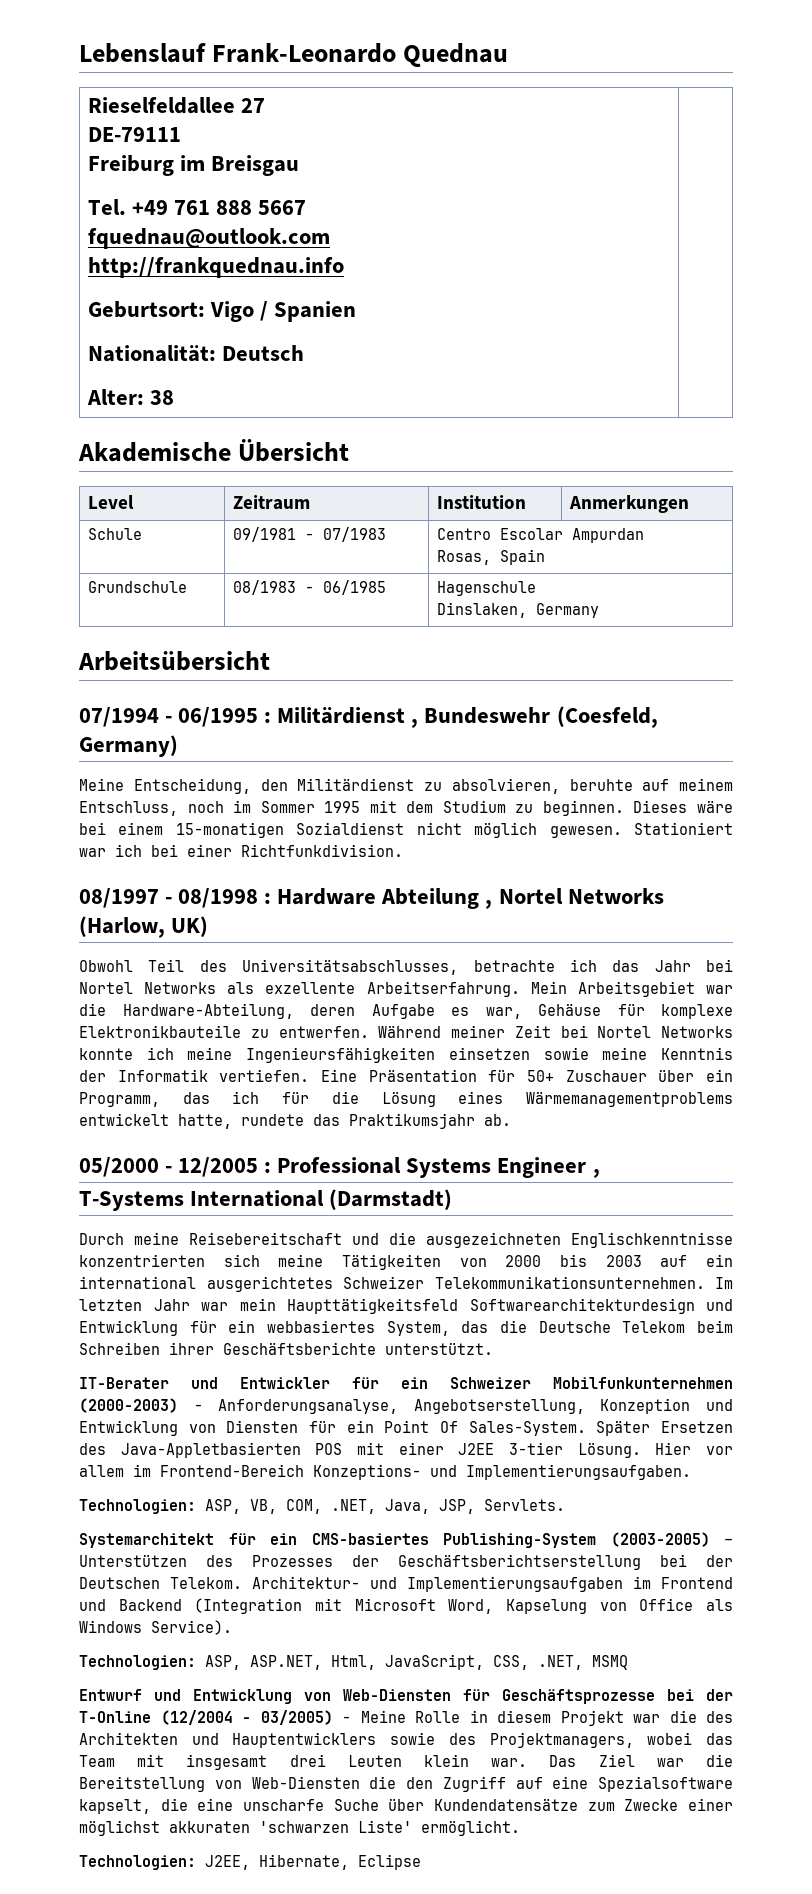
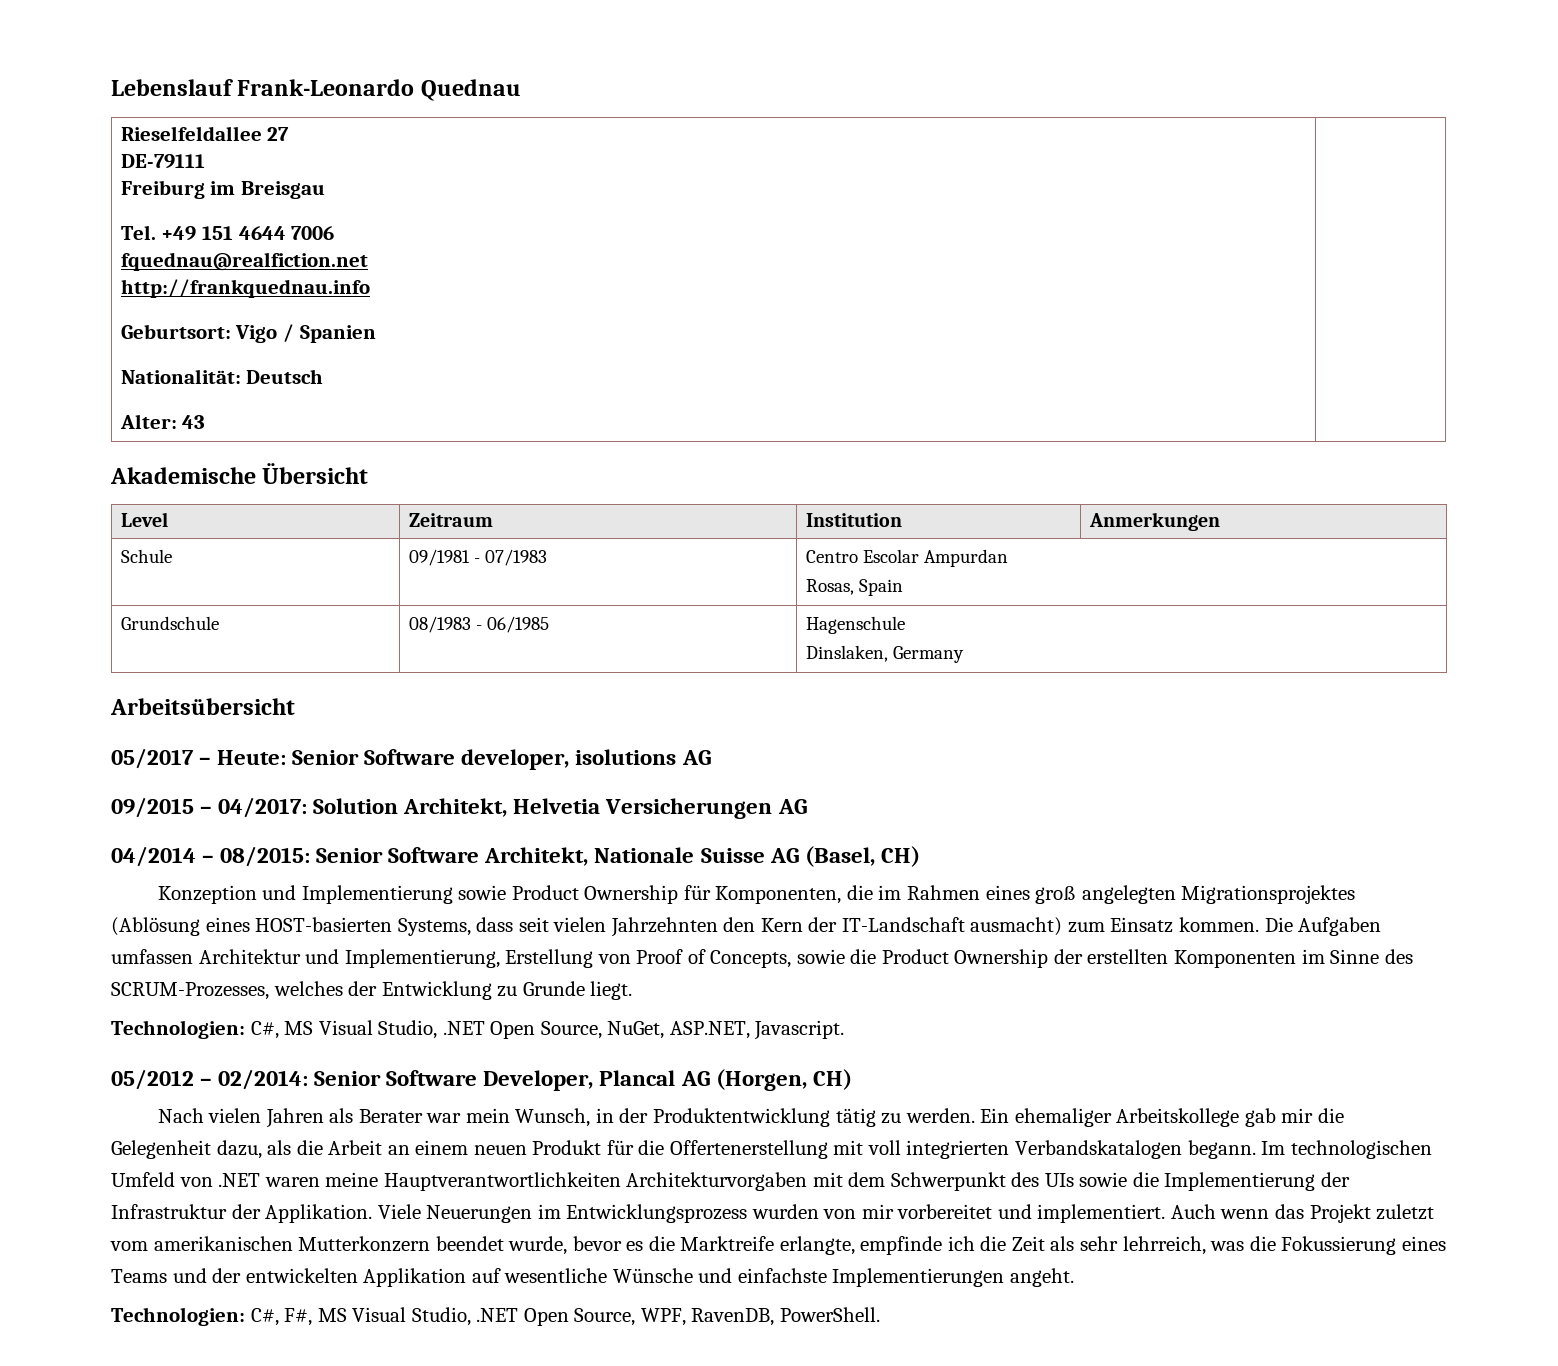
[174,200,307,215] [87,228,330,249] 761 888 5667 // fquednau@outlook.com -> [202,226,335,240] [120,252,368,271] 151 4644 7006 // fquednau@realfiction.net
[150,390,175,405] 38 -> [182,415,206,429] 43
[79,706,658,728] [79,735,178,757] [79,778,733,794] [79,800,733,816] [79,822,734,838] [79,844,403,857] [79,888,664,909] [79,916,209,938] [79,959,733,975] [79,981,733,997] [79,1003,733,1019] [79,1025,733,1038] [79,1047,733,1063] [79,1069,733,1082] [79,1091,733,1107] [79,1113,511,1129] [79,1157,600,1178] [79,1189,453,1211] [79,1232,733,1248] [79,1254,733,1270] [79,1276,733,1292] [79,1298,733,1314] [79,1320,733,1336] [79,1342,493,1355] [79,1377,733,1389] [79,1398,733,1414] [79,1420,733,1436] [79,1442,733,1458] [79,1464,691,1480] [79,1499,565,1514] [79,1532,733,1548] [79,1554,733,1570] [79,1576,733,1592] [79,1598,733,1614] [79,1620,232,1635] [79,1654,628,1670] [79,1689,733,1704] [79,1710,733,1726] [79,1732,733,1748] [79,1754,734,1770] [79,1776,733,1792] [79,1798,733,1814] [79,1820,520,1836] [79,1854,421,1870] 07/1994 - 06/1995 : Militärdienst , Bundeswehr (Coesfeld, Germany) // Meine Entscheidung, den Militärdienst zu absolvieren, beruhte auf meinem Entschluss, noch im Sommer 1995 mit dem Studium zu beginnen. Dieses wäre bei einem 15-monatigen Sozialdienst nicht möglich gewesen. Stationiert war ich bei einer Richtfunkdivision. // 08/1997 - 08/1998 : Hardware Abteilung , Nortel Networks (Harlow, UK) // Obwohl Teil des Universitätsabschlusses, betrachte ich das Jahr bei Nortel Networks als exzellente Arbeitserfahrung. Mein Arbeitsgebiet war die Hardware-Abteilung, deren Aufgabe es war, Gehäuse für komplexe Elektronikbauteile zu entwerfen. Während meiner Zeit bei Nortel Networks konnte ich meine Ingenieursfähigkeiten einsetzen sowie meine Kenntnis der Informatik vertiefen. Eine Präsentation für 50+ Zuschauer über ein Programm, das ich für die Lösung eines Wärmemanagementproblems entwickelt hatte, rundete das Praktikumsjahr ab. // 05/2000 - 12/2005 : Professional Systems Engineer , // T-Systems International (Darmstadt) // Durch meine Reisebereitschaft und die ausgezeichneten Englischkenntnisse konzentrierten sich meine Tätigkeiten von 2000 bis 2003 auf ein international ausgerichtetes Schweizer Telekommunikationsunternehmen. Im letzten Jahr war mein Haupttätigkeitsfeld Softwarearchitekturdesign und Entwicklung für ein webbasiertes System, das die Deutsche Telekom beim Schreiben ihrer Geschäftsberichte unterstützt. // IT-Berater und Entwickler für ein Schweizer Mobilfunkunternehmen (2000-2003) - Anforderungsanalyse, Angebotserstellung, Konzeption und Entwicklung von Diensten für ein Point Of Sales-System. Später Ersetzen des Java-Appletbasierten POS mit einer J2EE 3-tier Lösung. Hier vor allem im Frontend-Bereich Konzeptions- und Implementierungsaufgaben. // Technologien: ASP, VB, COM, .NET, Java, JSP, Servlets. // Systemarchitekt für ein CMS-basiertes Publishing-System (2003-2005) – Unterstützen des Prozesses der Geschäftsberichtserstellung bei der Deutschen Telekom. Architektur- und Implementierungsaufgaben im Frontend und Backend (Integration mit Microsoft Word, Kapselung von Office als Windows Service). // Technologien: ASP, ASP.NET, Html, JavaScript, CSS, .NET, MSMQ // Entwurf und Entwicklung von Web-Diensten für Geschäftsprozesse bei der T-Online (12/2004 - 03/2005) - Meine Rolle in diesem Projekt war die des Architekten und Hauptentwicklers sowie des Projektmanagers, wobei das Team mit insgesamt drei Leuten klein war. Das Ziel war die Bereitstellung von Web-Diensten die den Zugriff auf eine Spezialsoftware kapselt, die eine unscharfe Suche über Kundendatensätze zum Zwecke einer möglichst akkuraten 'schwarzen Liste' ermöglicht. // Technologien: J2EE, Hibernate, Eclipse -> [111,748,711,770] [111,797,807,819] [111,846,920,867] [157,885,1356,904] [111,917,1382,937] [111,949,1413,968] [111,981,633,1000] [111,1020,845,1040] [111,1069,852,1091] [157,1108,1344,1128] [111,1140,1432,1159] [111,1172,1351,1191] [111,1204,1435,1223] [110,1236,1446,1255] [111,1268,1074,1287] [111,1307,880,1326] 05/2017 – Heute: Senior Software developer, isolutions AG // 09/2015 – 04/2017: Solution Architekt, Helvetia Versicherungen AG // 04/2014 – 08/2015: Senior Software Architekt, Nationale Suisse AG (Basel, CH) // Konzeption und Implementierung sowie Product Ownership für Komponenten, die im Rahmen eines groß angelegten Migrationsprojektes (Ablösung eines HOST-basierten Systems, dass seit vielen Jahrzehnten den Kern der IT-Landschaft ausmacht) zum Einsatz kommen. Die Aufgaben umfassen Architektur und Implementierung, Erstellung von Proof of Concepts, sowie die Product Ownership der erstellten Komponenten im Sinne des SCRUM-Prozesses, welches der Entwicklung zu Grunde liegt. // Technologien: C#, MS Visual Studio, .NET Open Source, NuGet, ASP.NET, Javascript. // 05/2012 – 02/2014: Senior Software Developer, Plancal AG (Horgen, CH) // Nach vielen Jahren als Berater war mein Wunsch, in der Produktentwicklung tätig zu werden. Ein ehemaliger Arbeitskollege gab mir die Gelegenheit dazu, als die Arbeit an einem neuen Produkt für die Offertenerstellung mit voll integrierten Verbandskatalogen begann. Im technologischen Umfeld von .NET waren meine Hauptverantwortlichkeiten Architekturvorgaben mit dem Schwerpunkt des UIs sowie die Implementierung der Infrastruktur der Applikation. Viele Neuerungen im Entwicklungsprozess wurden von mir vorbereitet und implementiert. Auch wenn das Projekt zuletzt vom amerikanischen Mutterkonzern beendet wurde, bevor es die Marktreife erlangte, empfinde ich die Zeit als sehr lehrreich, was die Fokussierung eines Teams und der entwickelten Applikation auf wesentliche Wünsche und einfachste Implementierungen angeht. // Technologien: C#, F#, MS Visual Studio, .NET Open Source, WPF, RavenDB, PowerShell.

